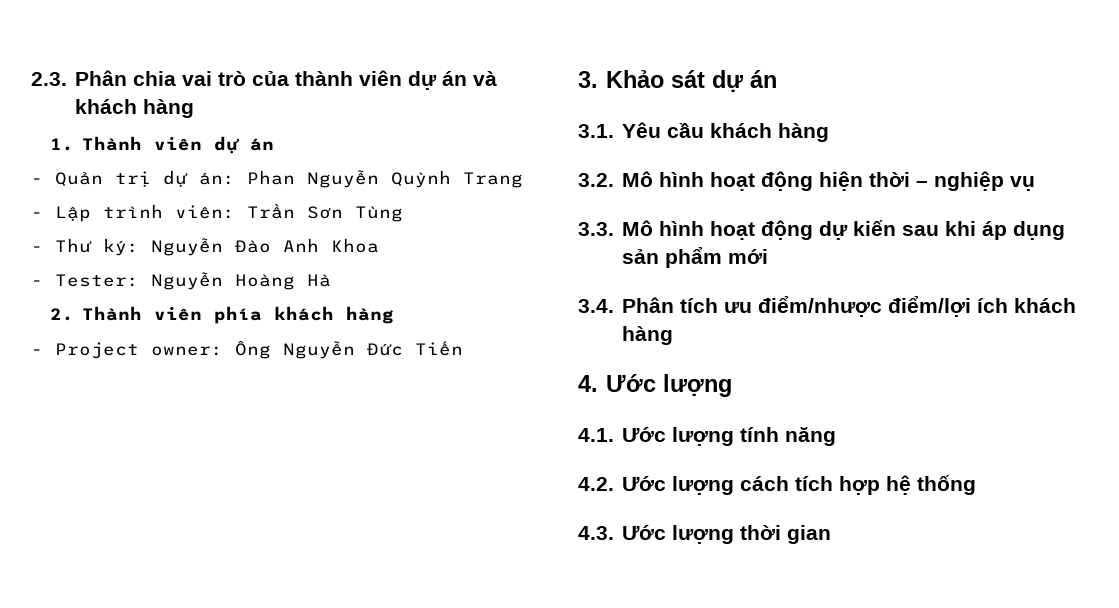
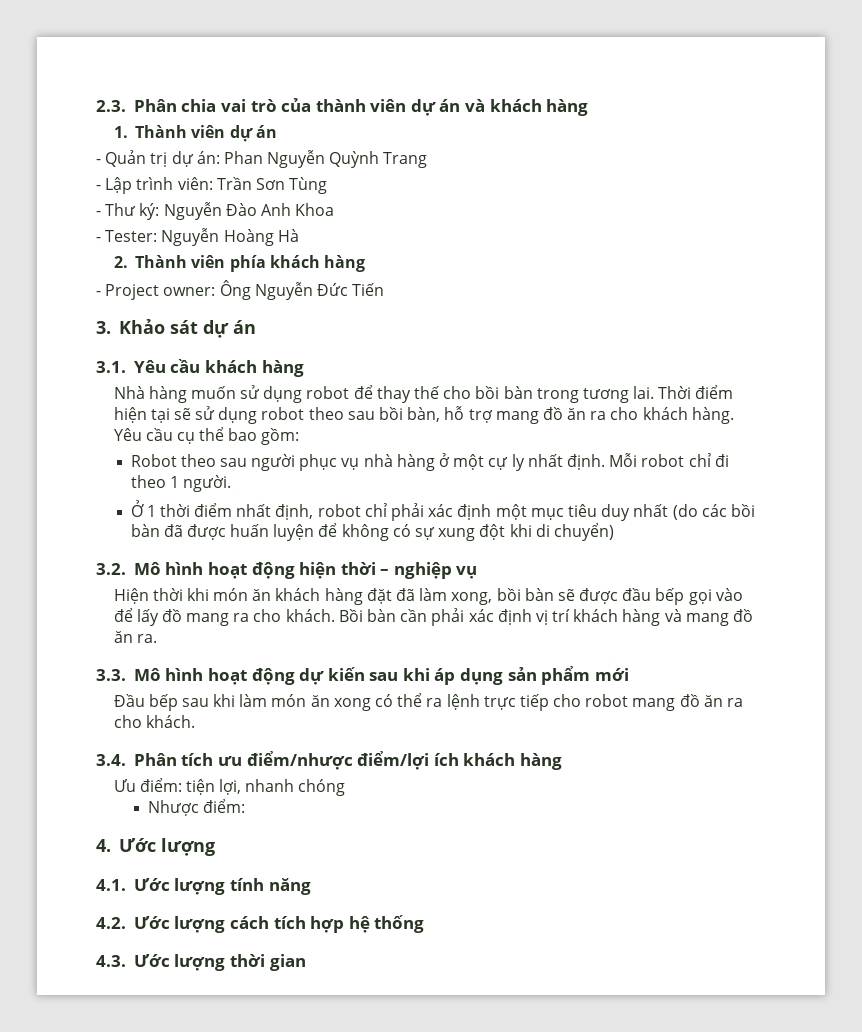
(830, 132) none -> [113,385,734,403] [113,406,734,424] [113,427,300,445] [130,453,729,471] [130,475,231,492] [130,500,755,521] [130,523,614,541] // Nhà hàng muốn sử dụng robot để thay thế cho bồi bàn trong tương lai. Thời điểm hiện tại sẽ sử dụng robot theo sau bồi bàn, hỗ trợ mang đồ ăn ra cho khách hàng. Yêu cầu cụ thể bao gồm: // Robot theo sau người phục vụ nhà hàng ở một cự ly nhất định. Mỗi robot chỉ đi theo 1 người. // Ở 1 thời điểm nhất định, robot chỉ phải xác định một mục tiêu duy nhất (do các bồi bàn đã được huấn luyện để không có sự xung đột khi di chuyển)
(1036, 183) none -> [113,588,743,605] [113,608,754,626] [113,631,157,643] // Hiện thời khi món ăn khách hàng đặt đã làm xong, bồi bàn sẽ được đầu bếp gọi vào để lấy đồ mang ra cho khách. Bồi bàn cần phải xác định vị trí khách hàng và mang đồ ăn ra.
(769, 256) none -> [113,693,744,711] [113,715,195,728] // Đầu bếp sau khi làm món ăn xong có thể ra lệnh trực tiếp cho robot mang đồ ăn ra cho khách.
(674, 335) none -> [113,778,346,796] [148,799,246,816] // Ưu điểm: tiện lợi, nhanh chóng // Nhược điểm:

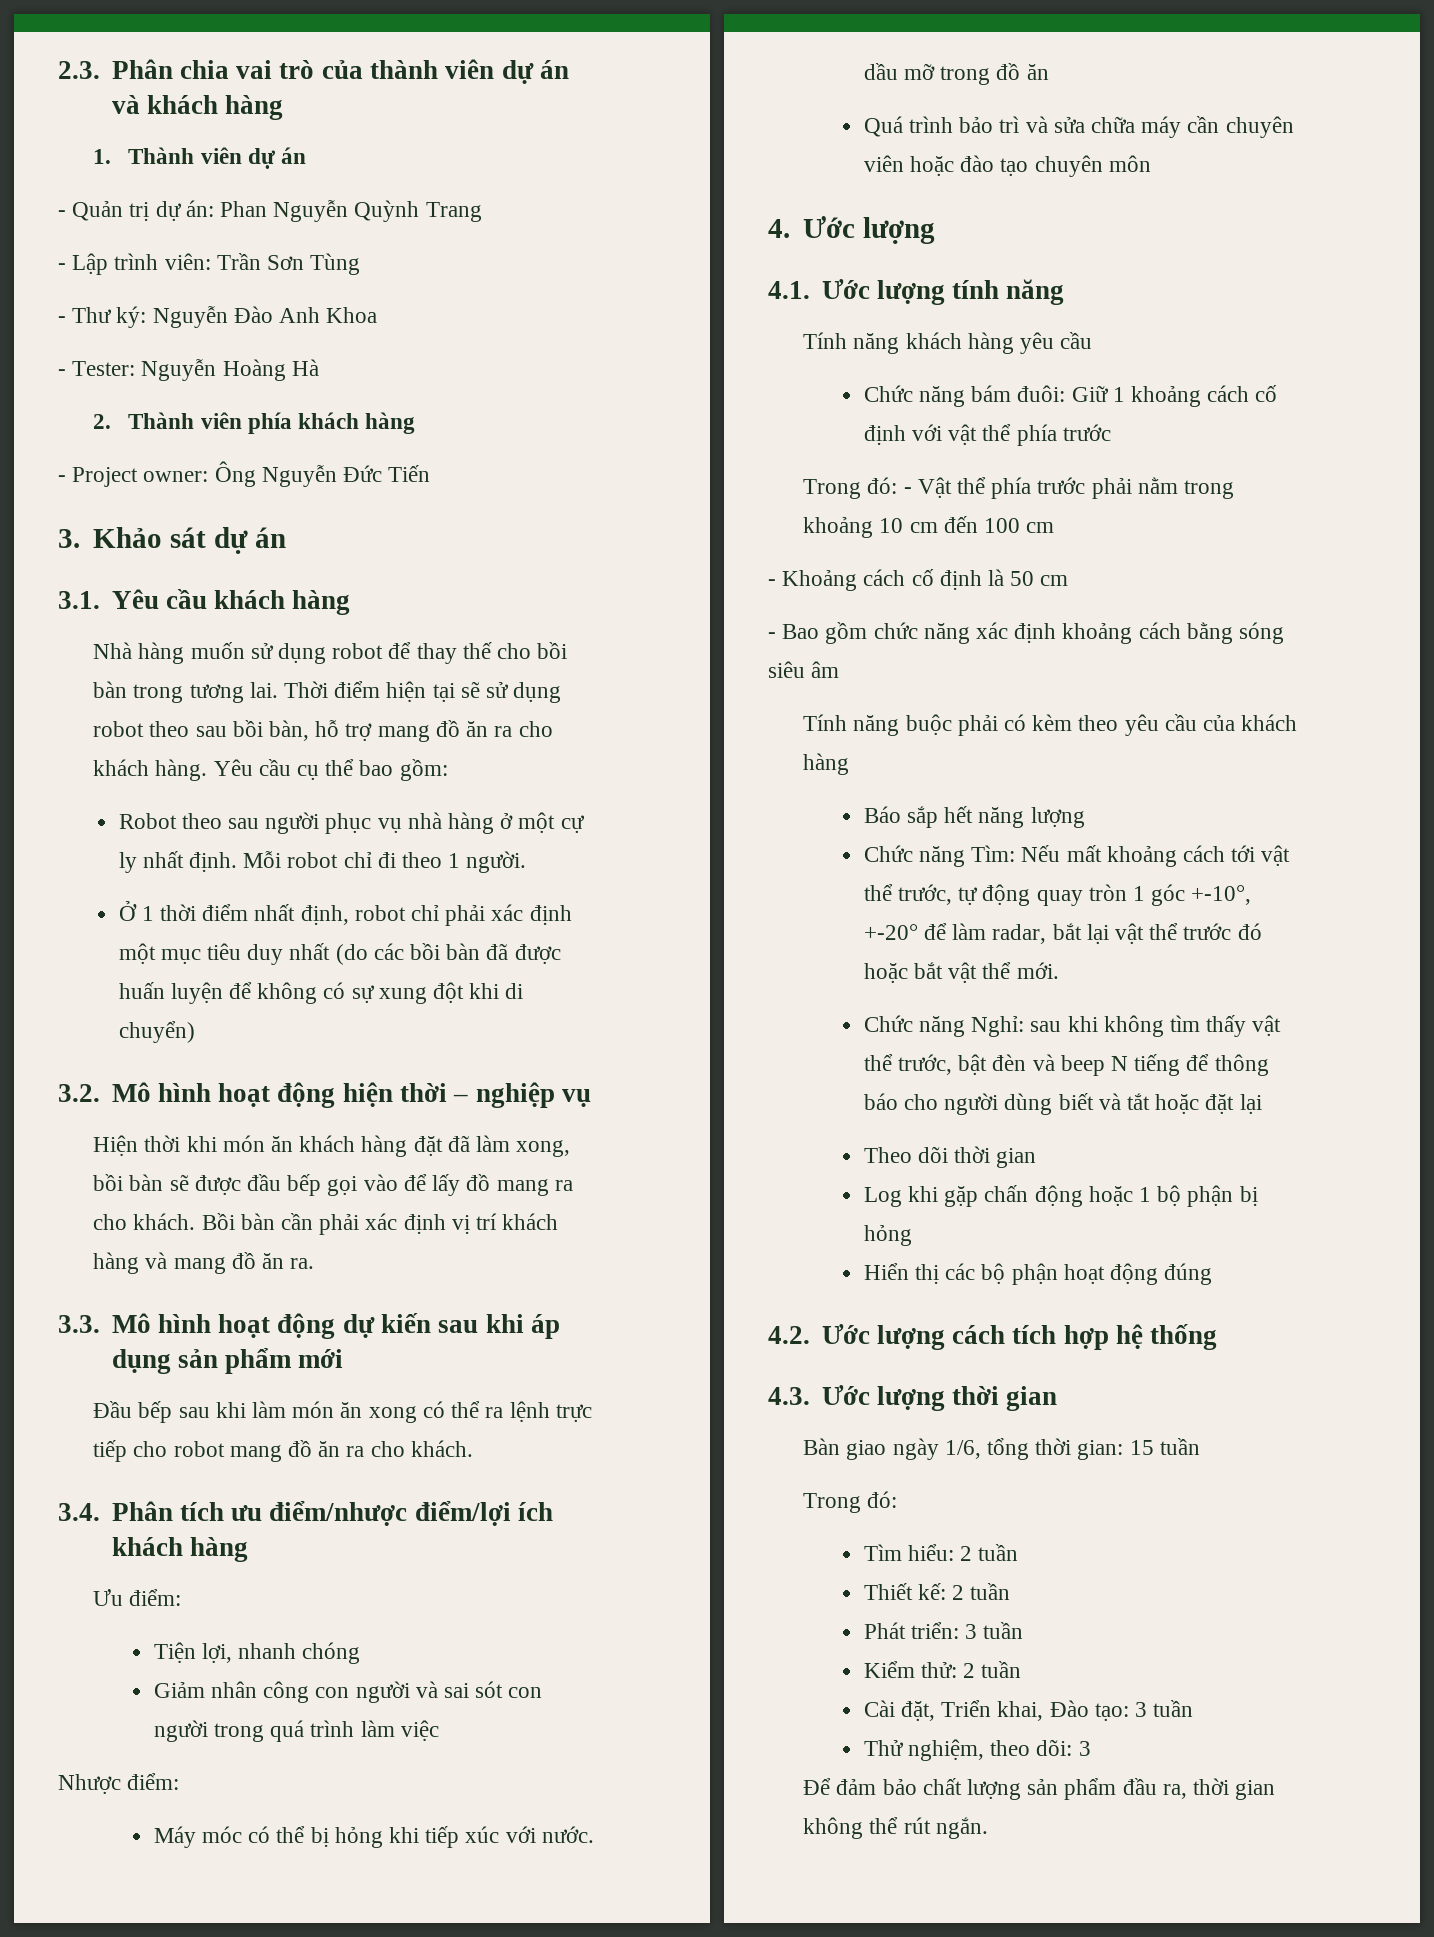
[185,779,215,795] tiện -> [153,1642,196,1663] // Tiện
[148,799,246,816] Nhược điểm: -> [153,1681,543,1703] [153,1720,439,1742] [58,1773,180,1794] [153,1826,594,1848] [863,63,1049,85] [863,116,1294,138] [863,155,1151,177] Giảm nhân công con người và sai sót con người trong quá trình làm việc // Nhược điểm: // Máy móc có thể bị hỏng khi tiếp xúc với nước. dầu mỡ trong đồ ăn // Quá trình bảo trì và sửa chữa máy cần chuyên viên hoặc đào tạo chuyên môn
(311, 886) none -> [803,332,1093,354] [863,385,1278,407] [863,424,1111,446] [803,477,1235,499] [803,516,1055,538] [768,569,1069,591] [768,622,1285,644] [768,661,840,678] [803,714,1298,736] [803,753,850,775] [863,806,1085,828] [863,845,1291,867] [863,884,1252,906] [863,923,1262,944] [863,962,1059,983] [863,1015,1282,1037] [863,1054,1269,1076] [863,1093,1262,1115] [863,1146,1037,1168] [863,1185,1258,1207] [863,1225,912,1246] [863,1263,1213,1285] // Tính năng khách hàng yêu cầu // Chức năng bám đuôi: Giữ 1 khoảng cách cố định với vật thể phía trước // Trong đó: - Vật thể phía trước phải nằm trong khoảng 10 cm đến 100 cm // - Khoảng cách cố định là 50 cm // - Bao gồm chức năng xác định khoảng cách bằng sóng siêu âm // Tính năng buộc phải có kèm theo yêu cầu của khách hàng // Báo sắp hết năng lượng // Chức năng Tìm: Nếu mất khoảng cách tới vật thể trước, tự động quay tròn 1 góc +-10°, +-20° để làm radar, bắt lại vật thể trước đó hoặc bắt vật thể mới. // Chức năng Nghỉ: sau khi không tìm thấy vật thể trước, bật đèn và beep N tiếng để thông báo cho người dùng biết và tắt hoặc đặt lại // Theo dõi thời gian // Log khi gặp chấn động hoặc 1 bộ phận bị hỏng // Hiển thị các bộ phận hoạt động đúng
(306, 962) none -> [803,1438,1200,1460] [803,1491,898,1513] [863,1544,1019,1561] [863,1583,1011,1600] [863,1622,1024,1639] [863,1661,1022,1678] [863,1700,1194,1721] [863,1739,1091,1761] [803,1778,1276,1800] [803,1817,988,1839] // Bàn giao ngày 1/6, tổng thời gian: 15 tuần // Trong đó: // Tìm hiểu: 2 tuần // Thiết kế: 2 tuần // Phát triển: 3 tuần // Kiểm thử: 2 tuần // Cài đặt, Triển khai, Đào tạo: 3 tuần // Thử nghiệm, theo dõi: 3 // Để đảm bảo chất lượng sản phẩm đầu ra, thời gian không thể rút ngắn.

